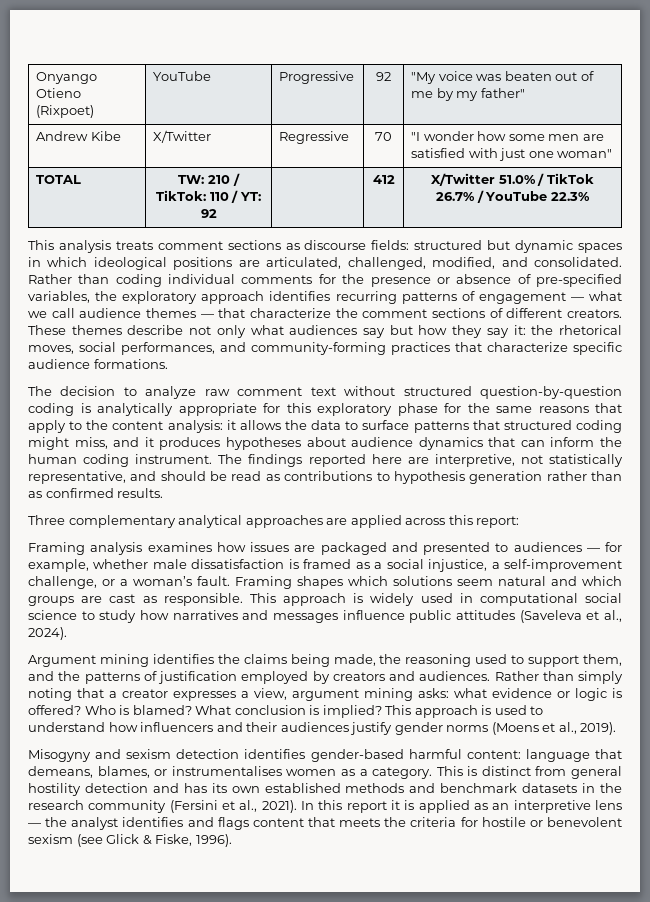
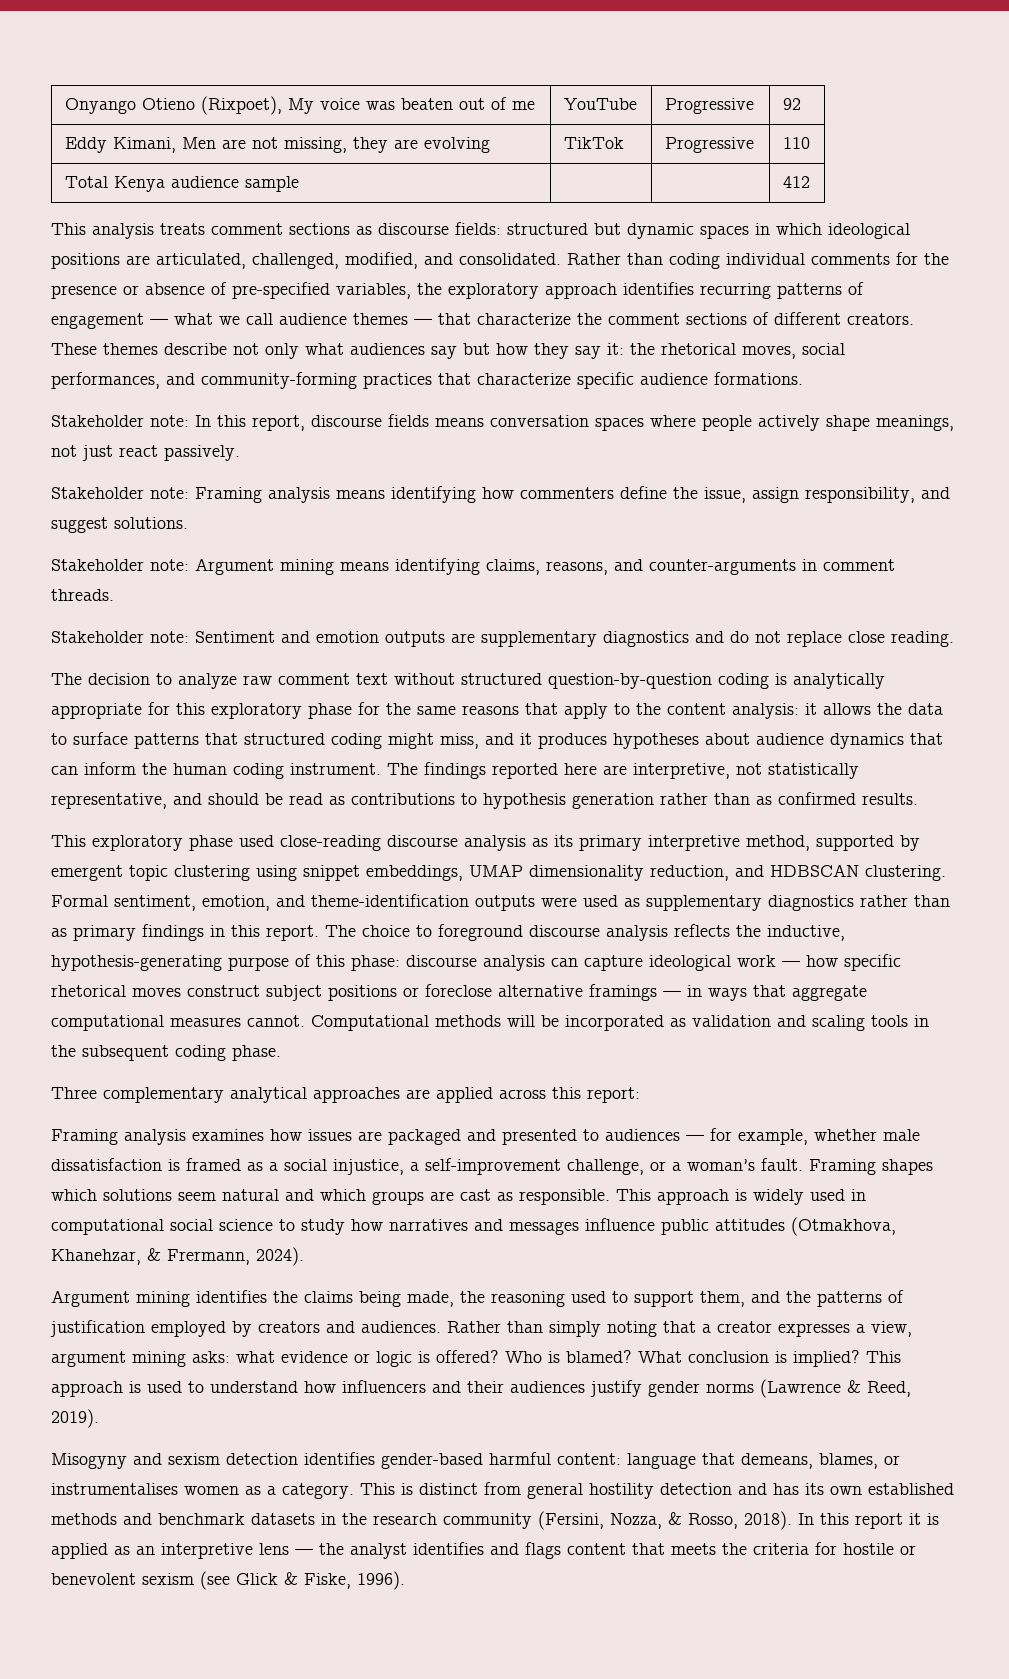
[36,105,95,118] [153,71,212,81] [279,71,355,84] [376,72,391,81] [411,71,594,84] [411,88,525,101] [36,131,121,141] [153,130,212,143] [279,131,350,144] [375,132,392,141] [411,131,604,141] [411,148,613,161] [36,175,82,184] [178,173,240,186] [156,190,261,203] [200,209,217,218] [372,175,395,184] [431,173,594,186] [436,190,590,203] (Rixpoet) | YouTube | Progressive | 92 | "My voice was beaten out of me by my father" // Andrew Kibe | X/Twitter | Regressive | 70 | "I wonder how some men are satisfied with just one woman" // TOTAL | TW: 210 / TikTok: 110 / YT: 92 | | 412 | X/Twitter 51.0% / TikTok 26.7% / YouTube 22.3% -> [200,96,535,115] [563,98,637,110] [664,98,754,114] [782,98,801,110] [64,137,490,153] [563,137,624,149] [664,137,754,153] [782,137,810,149] [64,176,299,192] [782,176,810,188] (Rixpoet), My voice was beaten out of me | YouTube | Progressive | 92 // Eddy Kimani, Men are not missing, they are evolving | TikTok | Progressive | 110 // Total Kenya audience sample | | | 412
(168, 364) none -> [51,414,954,431] [51,445,240,461] [51,486,950,503] [51,517,188,533] [51,558,895,575] [51,589,114,601] [51,631,954,647] // Stakeholder note: In this report, discourse fields means conversation spaces where people actively shape meanings, not just react passively. // Stakeholder note: Framing analysis means identifying how commenters define the issue, assign responsibility, and suggest solutions. // Stakeholder note: Argument mining means identifying claims, reasons, and counter-arguments in comment threads. // Stakeholder note: Sentiment and emotion outputs are supplementary diagnostics and do not replace close reading.
(164, 493) none -> [51,835,920,851] [51,864,946,881] [51,894,950,911] [51,924,845,941] [51,954,901,971] [51,984,867,1001] [51,1015,929,1031] [51,1045,281,1061] // This exploratory phase used close-reading discourse analysis as its primary interpretive method, supported by emergent topic clustering using snippet embeddings, UMAP dimensionality reduction, and HDBSCAN clustering. Formal sentiment, emotion, and theme-identification outputs were used as supplementary diagnostics rather than as primary findings in this report. The choice to foreground discourse analysis reflects the inductive, hypothesis-generating purpose of this phase: discourse analysis can capture ideological work — how specific rhetorical moves construct subject positions or foreclose alternative framings — in ways that aggregate computational measures cannot. Computational methods will be incorporated as validation and scaling tools in the subsequent coding phase.
[519,610,622,623] (Saveleva et al., -> [791,1217,896,1236] [51,1248,250,1265] (Otmakhova, Khanehzar, & Frermann,
[491,722,577,735] (Moens et al., -> [760,1379,911,1398] (Lawrence & Reed,
[169,800,297,813] (Fersini et al., 2021). -> [538,1511,792,1530] (Fersini, Nozza, & Rosso, 2018).

